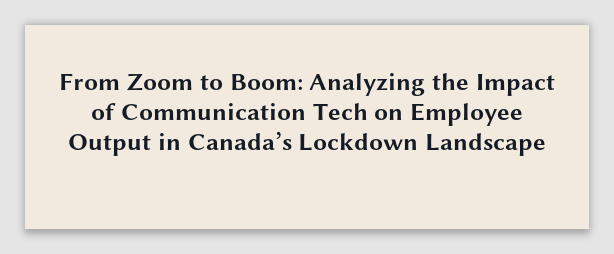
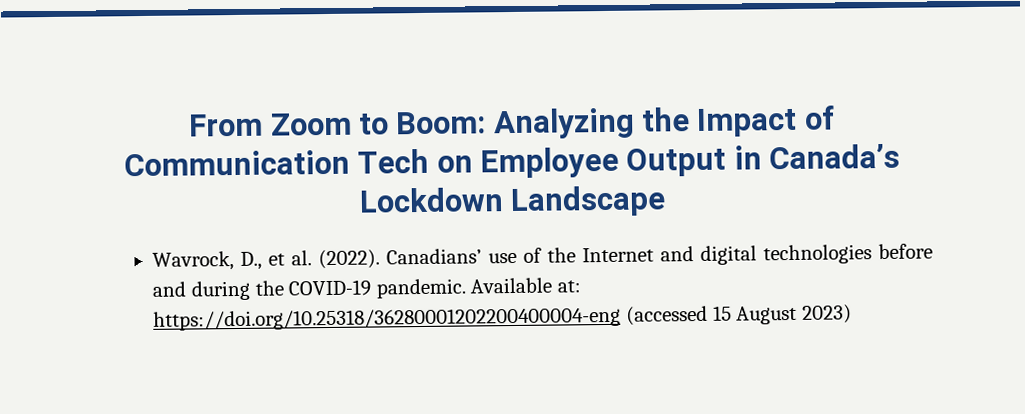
(546, 144) none -> [152,243,933,271] [152,277,581,301] [153,304,852,331] // Wavrock, D., et al. (2022). Canadians’ use of the Internet and digital technologies before and during the COVID-19 pandemic. Available at: https://doi.org/10.25318/36280001202200400004-eng (accessed 15 August 2023)

